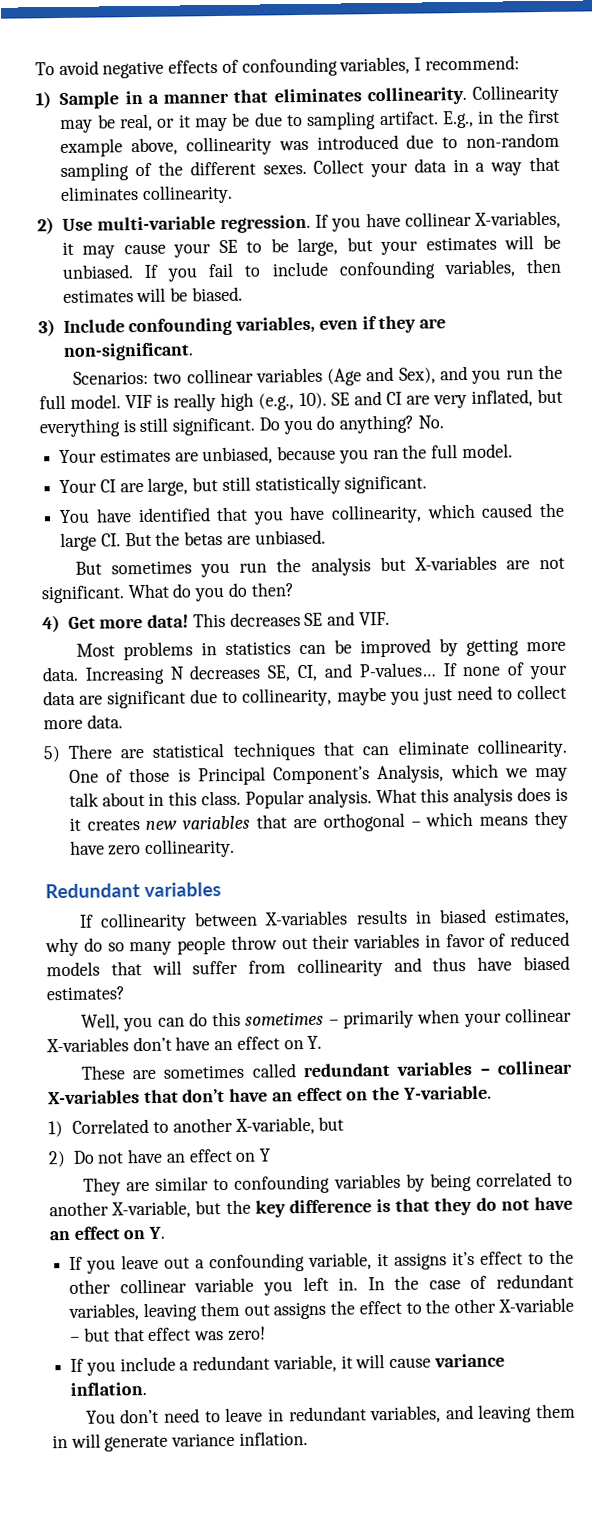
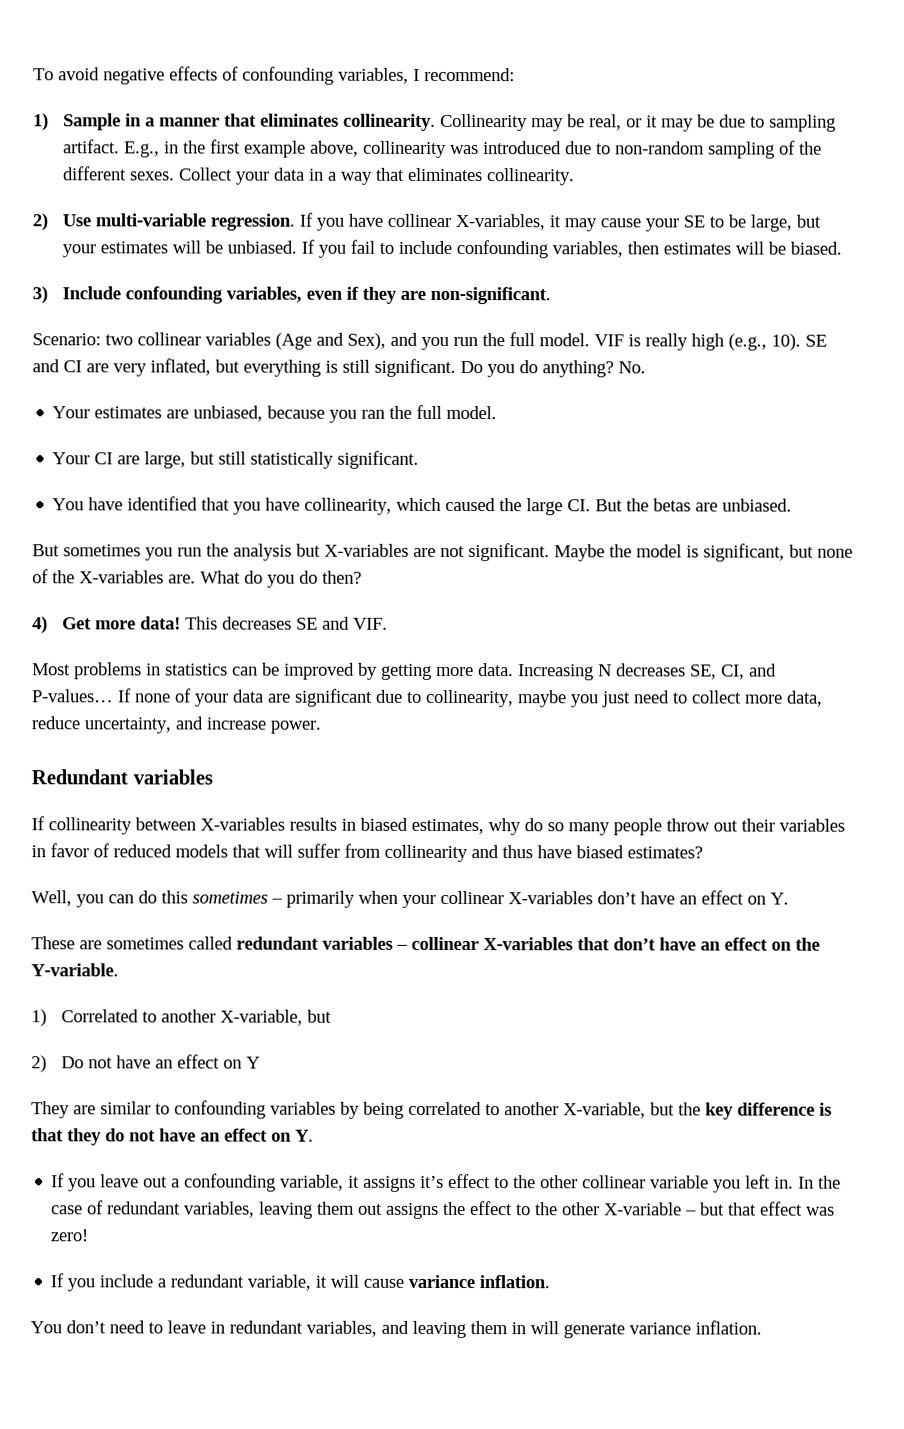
[72,370,149,385] Scenarios: -> [32,333,101,346] Scenario:
(125, 594) none -> [554,543,853,562] [32,569,196,584] Maybe the model is significant, but none of the X-variables are.
[86,714,123,729] [43,738,567,763] [68,763,568,786] [68,786,568,809] [68,810,568,832] [69,838,236,858] data. // 5) There are statistical techniques that can eliminate collinearity. One of those is Principal Component’s Analysis, which we may talk about in this class. Popular analysis. What this analysis does is it creates new variables that are orthogonal – which means they have zero collinearity. -> [787,690,823,707] [31,716,321,734] data, reduce uncertainty, and increase power.

